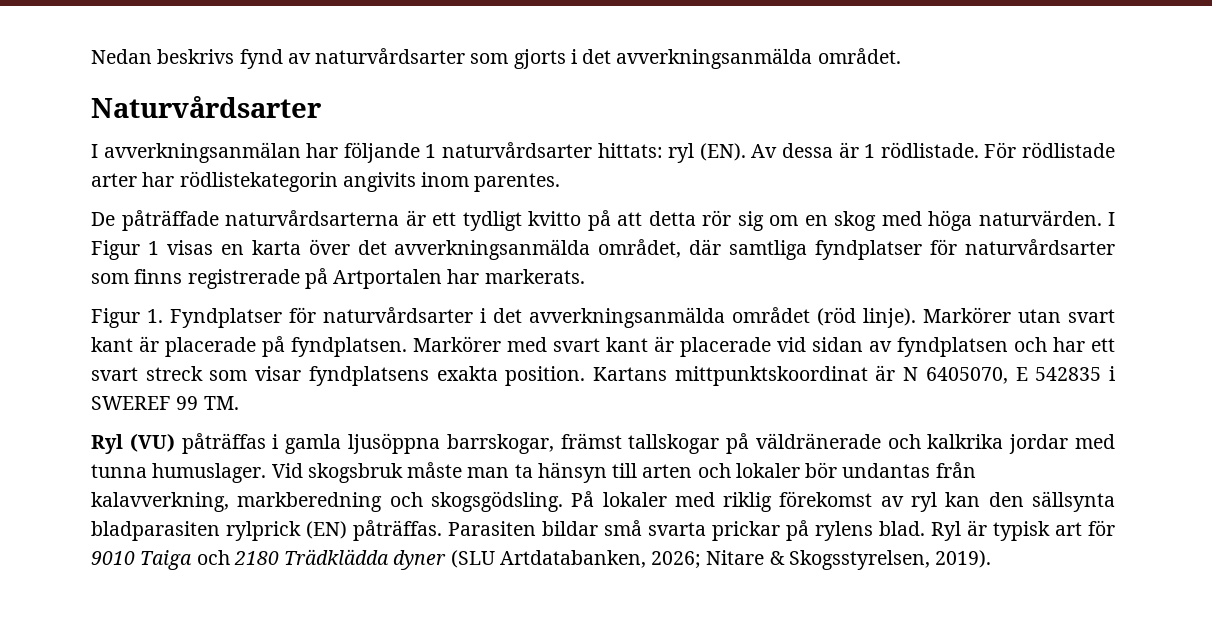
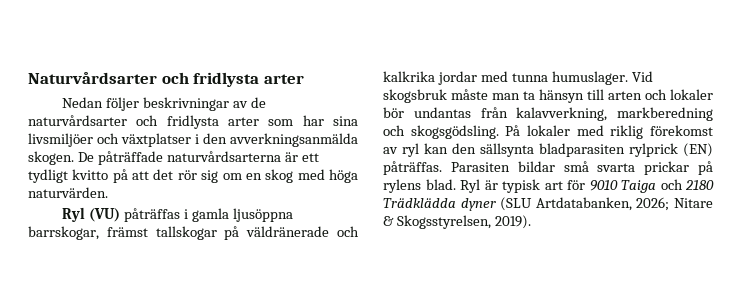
[91,48,901,69] [91,96,321,118] [91,142,1116,163] [91,171,561,192] Nedan beskrivs fynd av naturvårdsarter som gjorts i det avverkningsanmälda området. // Naturvårdsarter // I avverkningsanmälan har följande 1 naturvårdsarter hittats: ryl (EN). Av dessa är 1 rödlistade. För rödlistade arter har rödlistekategorin angivits inom parentes. // -> [28,72,304,87] [62,97,266,111] [28,115,358,129] [28,133,358,147] [28,151,74,165] Naturvårdsarter och fridlysta arter // Nedan följer beskrivningar av de naturvårdsarter och fridlysta arter som har sina livsmiljöer och växtplatser i den avverkningsanmälda skogen.
[648,211,696,226] detta -> [153,169,174,180] det
[1108,212,1115,226] [91,239,1115,260] [91,268,585,289] [91,307,1115,328] [91,336,1115,357] [91,365,1115,386] [91,396,239,410] I Figur 1 visas en karta över det avverkningsanmälda området, där samtliga fyndplatser för naturvårdsarter som finns registrerade på Artportalen har markerats. // Figur 1. Fyndplatser för naturvårdsarter i det avverkningsanmälda området (röd linje). Markörer utan svart kant är placerade på fyndplatsen. Markörer med svart kant är placerade vid sidan av fyndplatsen och har ett svart streck som visar fyndplatsens exakta position. Kartans mittpunktskoordinat är N 6405070, E 542835 i SWEREF 99 TM. -> (108, 192) none

